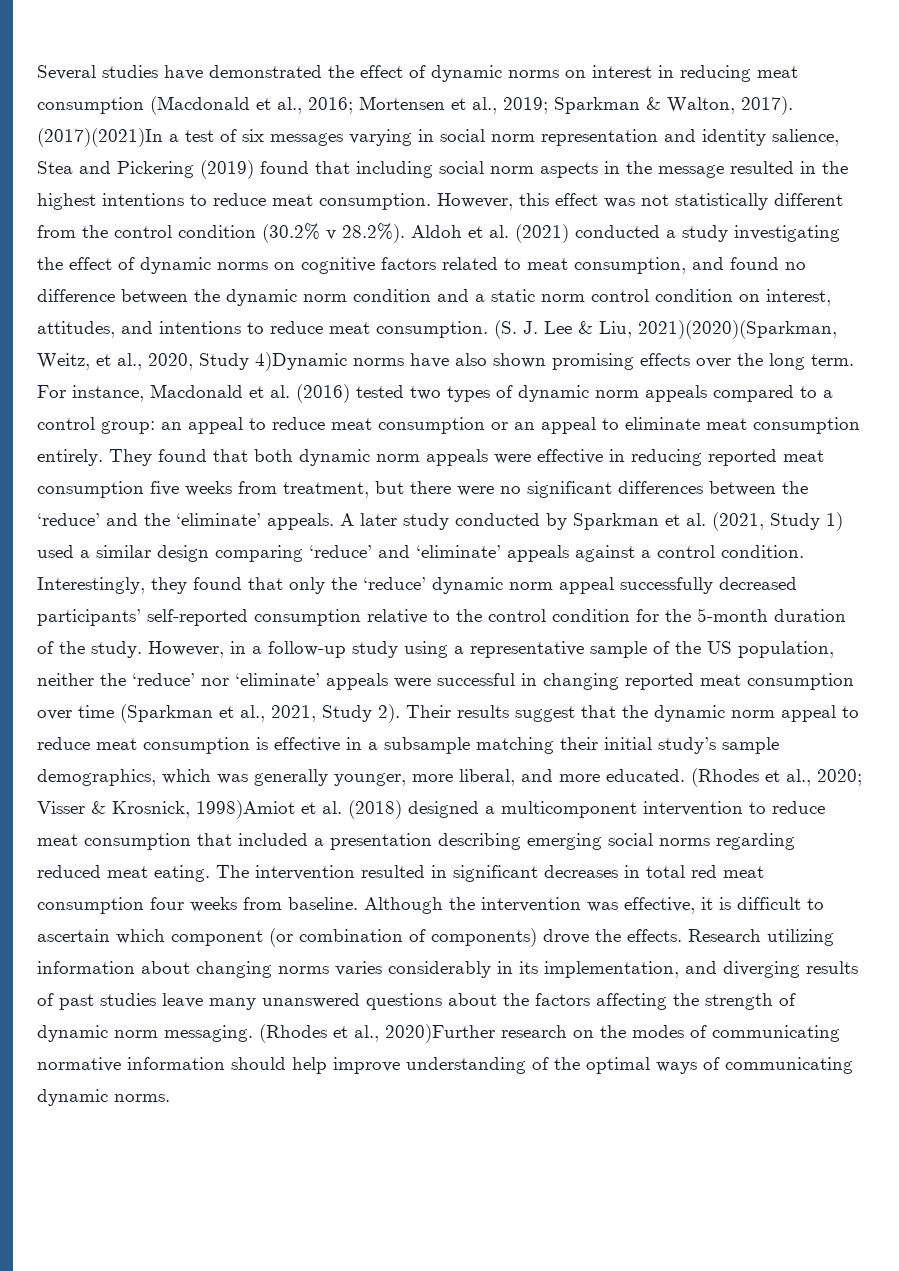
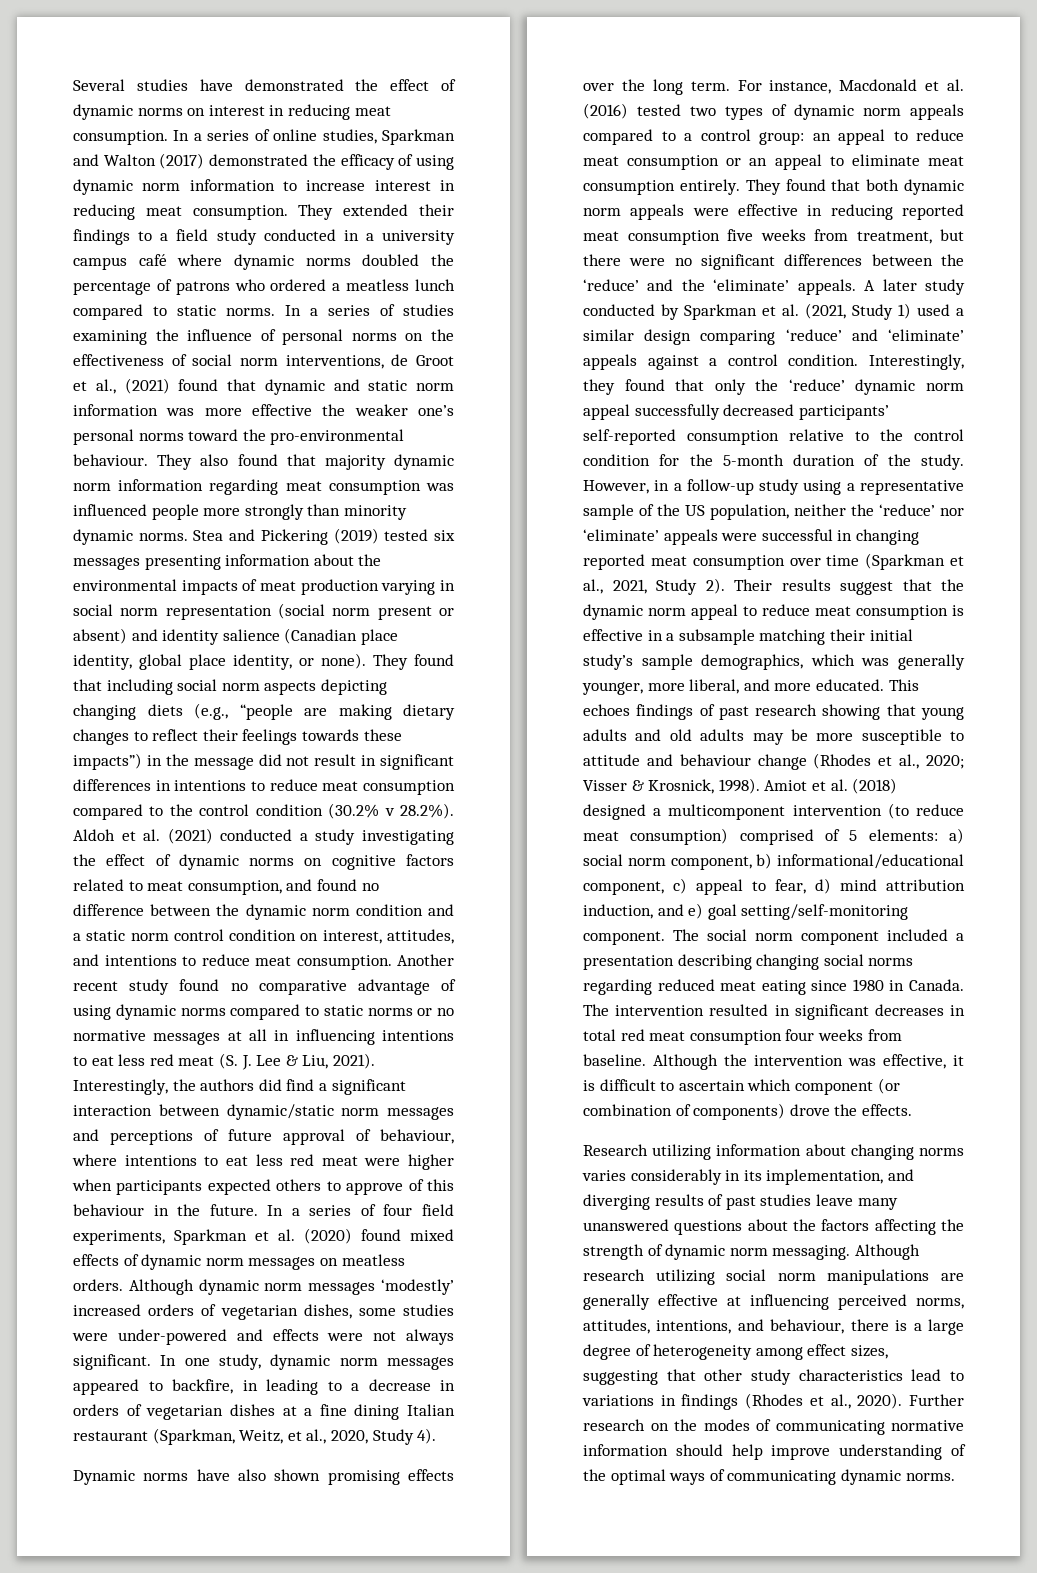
[37,96,793,115] [37,128,343,147] consumption (Macdonald et al., 2016; Mortensen et al., 2019; Sparkman & Walton, 2017). (2017)(2021)In a test of six messages -> [73,129,455,145] [73,153,455,170] [73,179,455,195] [73,204,454,220] [73,229,455,245] [73,254,454,270] [73,279,455,295] [73,304,454,320] [73,329,454,345] [73,354,454,369] [73,378,454,395] [73,404,454,416] [73,429,405,445] [73,454,454,470] [73,479,454,495] [73,504,407,520] [73,528,456,545] [73,554,382,570] [73,579,379,595] consumption. In a series of online studies, Sparkman and Walton (2017) demonstrated the efficacy of using dynamic norm information to increase interest in reducing meat consumption. They extended their findings to a field study conducted in a university campus café where dynamic norms doubled the percentage of patrons who ordered a meatless lunch compared to static norms. In a series of studies examining the influence of personal norms on the effectiveness of social norm interventions, de Groot et al., (2021) found that dynamic and static norm information was more effective the weaker one’s personal norms toward the pro-environmental behaviour. They also found that majority dynamic norm information regarding meat consumption was influenced people more strongly than minority dynamic norms. Stea and Pickering (2019) tested six messages presenting information about the environmental impacts of meat production
[664,129,839,146] [37,160,254,179] and identity salience, Stea and Pickering (2019) -> [278,603,454,620] [73,628,398,645] [73,653,408,670] (social norm present or absent) and identity salience (Canadian place identity, global place identity, or none). They
[604,161,848,178] [37,193,843,210] [37,225,76,238] in the message resulted in the highest intentions to reduce meat consumption. However, this effect was not statistically different from -> [320,679,387,695] [73,703,455,720] [73,729,402,745] [73,753,454,770] [73,779,455,795] [73,804,164,820] depicting changing diets (e.g., “people are making dietary changes to reflect their feelings towards these impacts”) in the message did not result in significant differences in intentions to reduce meat consumption compared to
(488, 329) none -> [397,954,454,966] [73,979,456,995] [73,1004,454,1020] [73,1029,454,1045] [73,1054,215,1066] Another recent study found no comparative advantage of using dynamic norms compared to static norms or no normative messages at all in influencing intentions to eat less red meat
[638,320,837,339] 2021)(2020)(Sparkman, -> [332,1053,375,1069] [73,1079,406,1095] [73,1104,454,1120] [73,1129,454,1145] [72,1154,454,1170] [72,1179,454,1195] [73,1204,454,1216] [73,1228,454,1245] [73,1254,405,1270] [73,1279,454,1295] [73,1304,454,1320] [72,1329,454,1345] [73,1354,454,1370] [73,1379,455,1395] [73,1404,455,1420] [73,1428,235,1445] 2021). Interestingly, the authors did find a significant interaction between dynamic/static norm messages and perceptions of future approval of behaviour, where intentions to eat less red meat were higher when participants expected others to approve of this behaviour in the future. In a series of four field experiments, Sparkman et al. (2020) found mixed effects of dynamic norm messages on meatless orders. Although dynamic norm messages ‘modestly’ increased orders of vegetarian dishes, some studies were under-powered and effects were not always significant. In one study, dynamic norm messages appeared to backfire, in leading to a decrease in orders of vegetarian dishes at a fine dining Italian restaurant (Sparkman,
[255,352,347,371] 4)Dynamic -> [417,1428,437,1444] [73,1470,135,1485] 4). // Dynamic
(685, 775) none -> [888,679,919,691] [583,704,964,720] [583,729,964,745] [583,754,807,770] This echoes findings of past research showing that young adults and old adults may be more susceptible to attitude and behaviour change
[196,800,295,819] 1998)Amiot -> [718,778,808,794] 1998). Amiot
[749,801,825,814] [37,833,232,850] to reduce meat consumption that -> [887,803,964,819] [583,828,964,845] [583,853,964,870] [583,878,965,895] [583,903,909,920] [583,929,879,945] (to reduce meat consumption) comprised of 5 elements: a) social norm component, b) informational/educational component, c) appeal to fear, d) mind attribution induction, and e) goal setting/self-monitoring component. The social norm component
[527,833,602,850] emerging -> [756,954,820,970] changing
[154,865,210,882] eating. -> [761,979,964,995] eating since 1980 in Canada.
(682, 935) none -> (912, 1110) //
[259,1024,495,1043] (Rhodes et al., 2020)Further -> [854,1244,920,1260] [583,1269,964,1285] [583,1294,964,1310] [583,1319,964,1335] [583,1344,888,1360] [583,1369,964,1385] [582,1393,964,1410] Although research utilizing social norm manipulations are generally effective at influencing perceived norms, attitudes, intentions, and behaviour, there is a large degree of heterogeneity among effect sizes, suggesting that other study characteristics lead to variations in findings (Rhodes et al., 2020). Further

